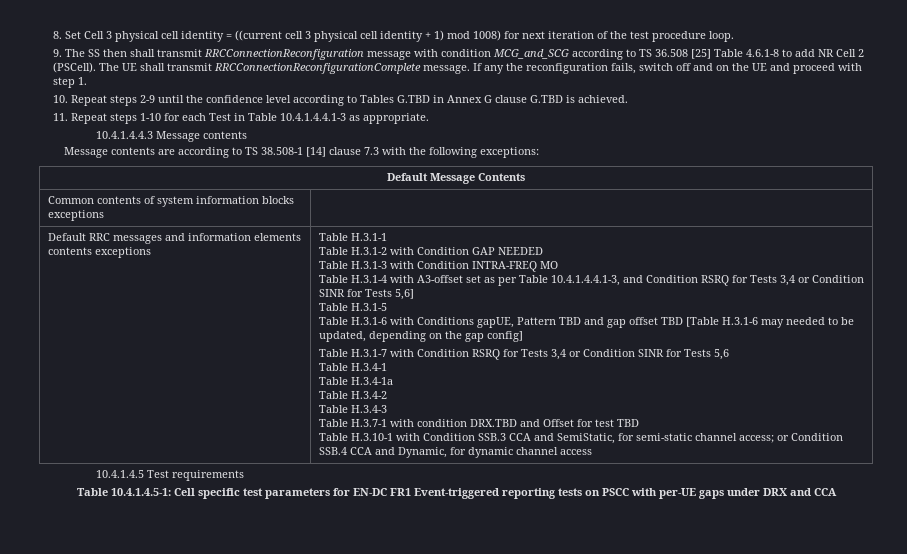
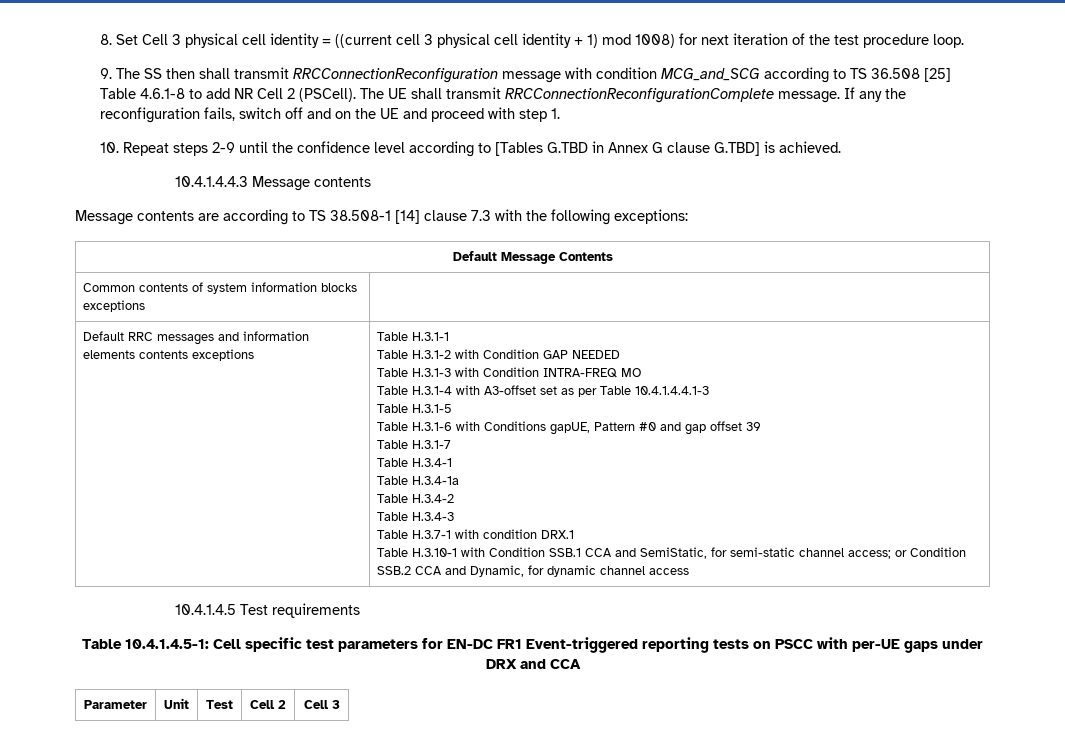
[360,95,395,103] Tables -> [494,142,543,156] [Tables
[530,95,564,103] G.TBD -> [713,142,760,156] G.TBD]
[53,113,430,124] // 11. Repeat steps 1-10 for each Test in Table 10.4.1.4.4.1-3 as appropriate. -> (841, 147) none
[550,275,864,286] [318,289,414,300] 10.4.1.4.4.1-3, and Condition RSRQ for Tests 3,4 or Condition SINR for Tests 5,6] -> [635,386,710,395] 10.4.1.4.4.1-3
[558,317,581,325] TBD -> [639,422,657,431] #0
[660,317,854,328] [318,331,523,342] [318,349,729,360] TBD [Table H.3.1-6 may needed to be updated, depending on the gap config] // Table H.3.1-7 with Condition RSRQ for Tests 3,4 or Condition SINR for Tests 5,6 -> [746,422,762,431] [377,440,452,449] 39 // Table H.3.1-7
[469,419,639,427] DRX.TBD and Offset for test TBD -> [541,530,575,539] DRX.1
[477,433,506,441] SSB.3 -> [549,548,582,557] SSB.1
[318,447,347,455] SSB.4 -> [377,566,412,575] SSB.2
(837, 492) none -> [84,700,147,709] [164,698,189,709] [206,700,233,709] [249,700,286,709] [303,700,340,709] // Parameter | Unit | Test | Cell 2 | Cell 3

